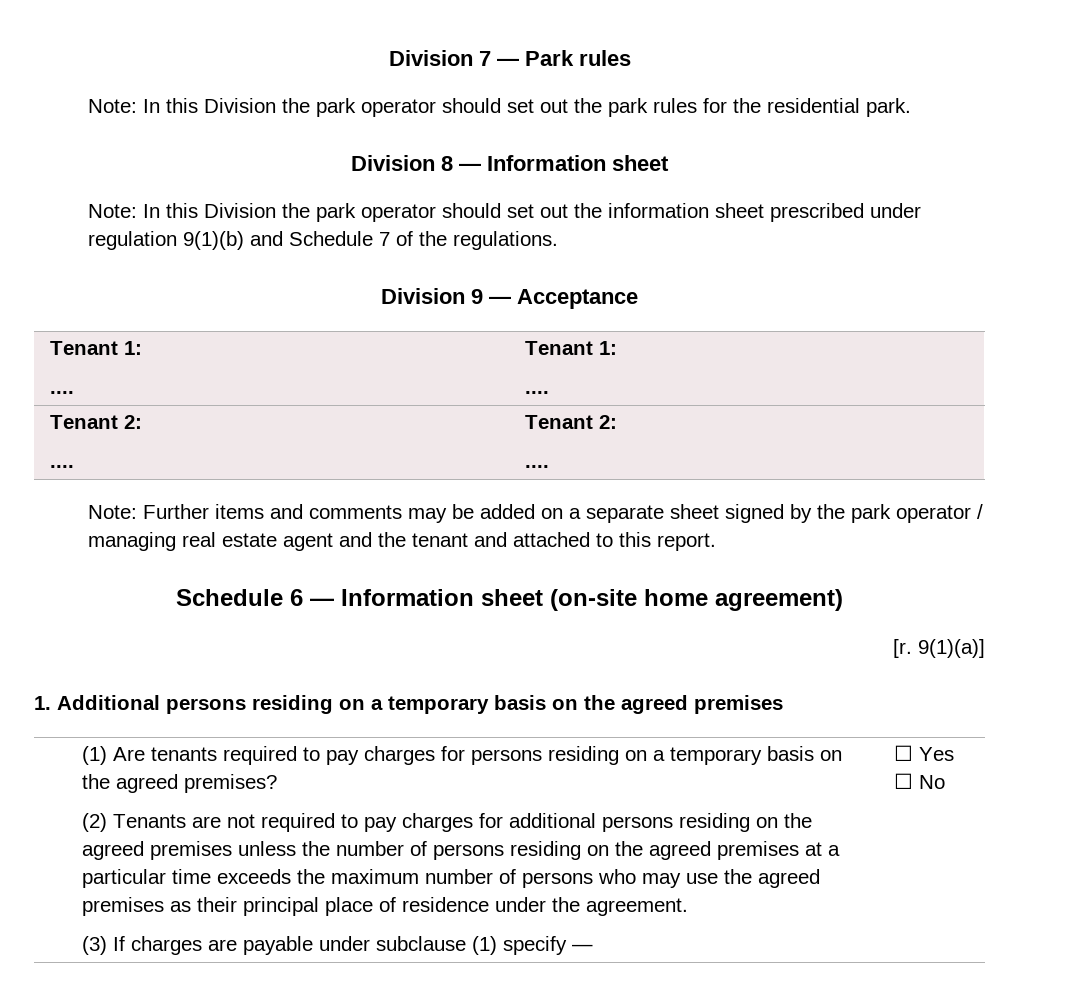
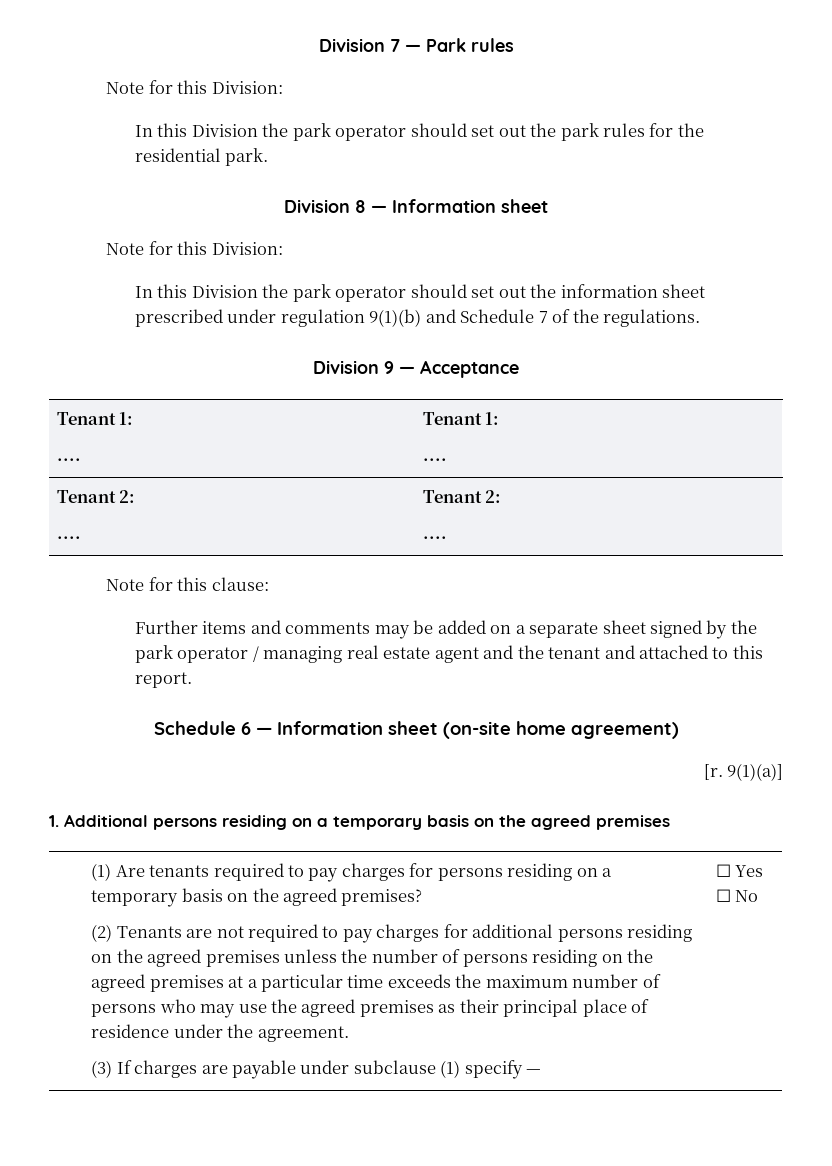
[87,99,137,113] Note: -> [106,80,283,94] Note for this Division: //
[87,204,137,218] Note: -> [106,241,283,255] Note for this Division: //
[87,505,137,519] Note: -> [106,577,269,591] Note for this clause: //

